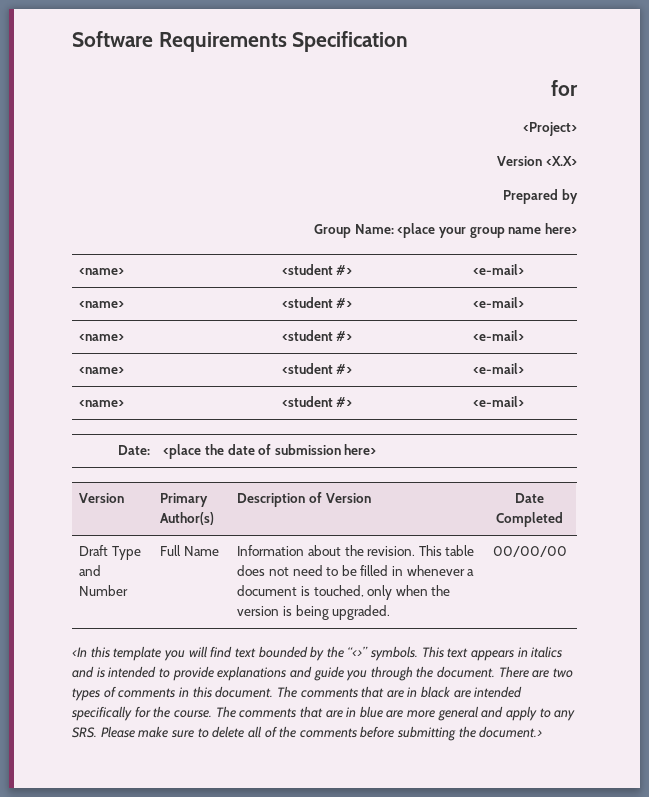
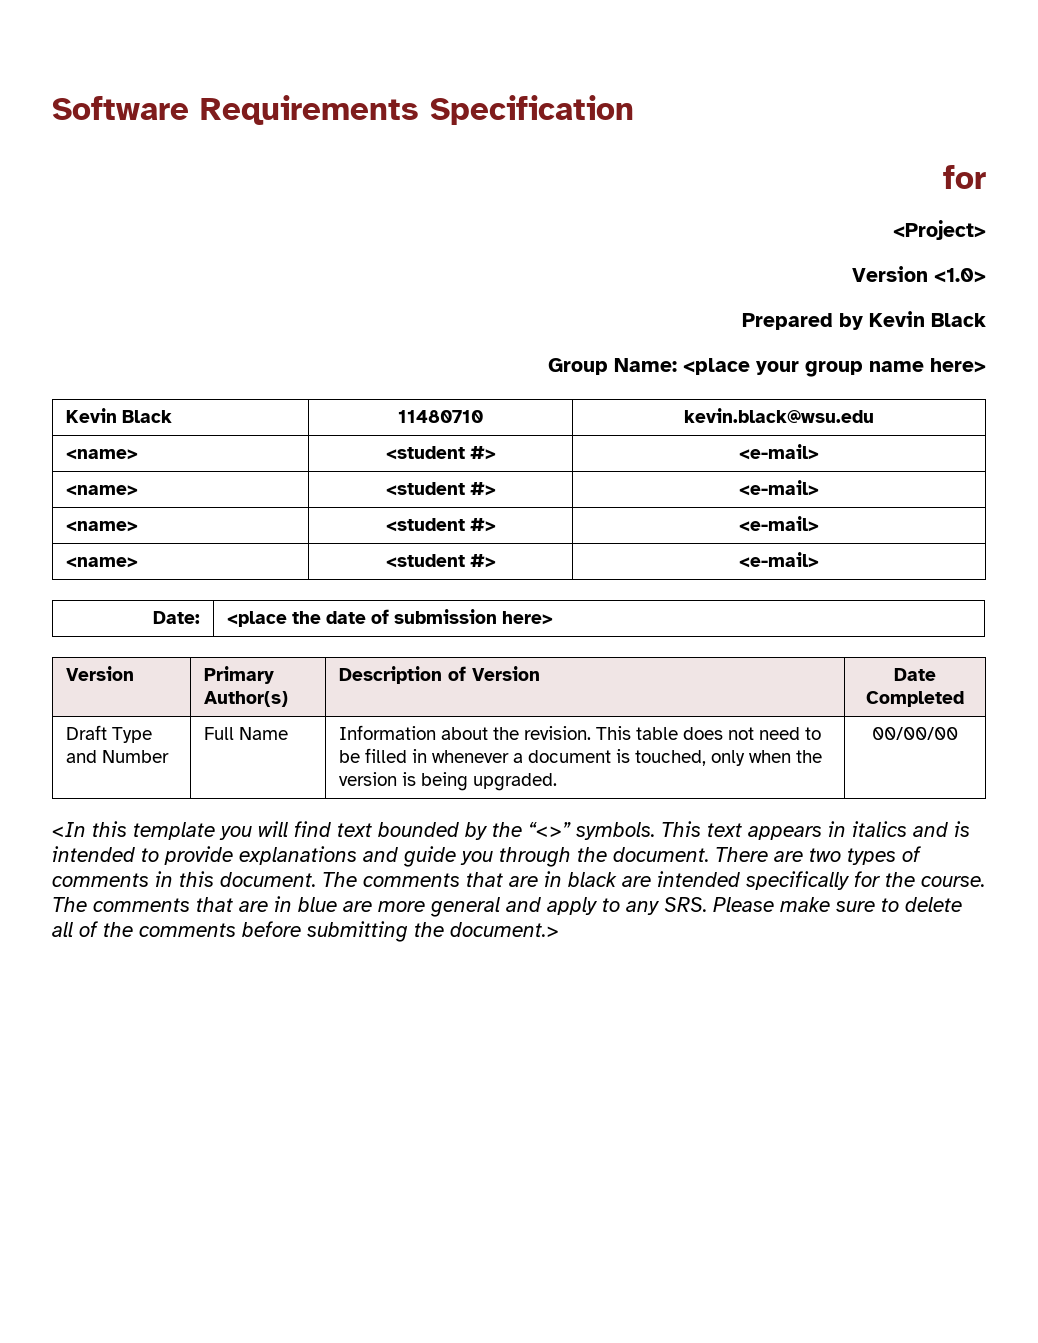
[546,156,577,166] <X.X> -> [934,268,986,283] <1.0>
(578, 196) none -> [869,311,986,327] Kevin Black
[79,268,125,275] [281,264,353,275] [472,264,524,275] <name> | <student #> | <e-mail> -> [65,408,172,423] [398,410,483,423] [684,408,874,423] Kevin Black | 11480710 | kevin.black@wsu.edu

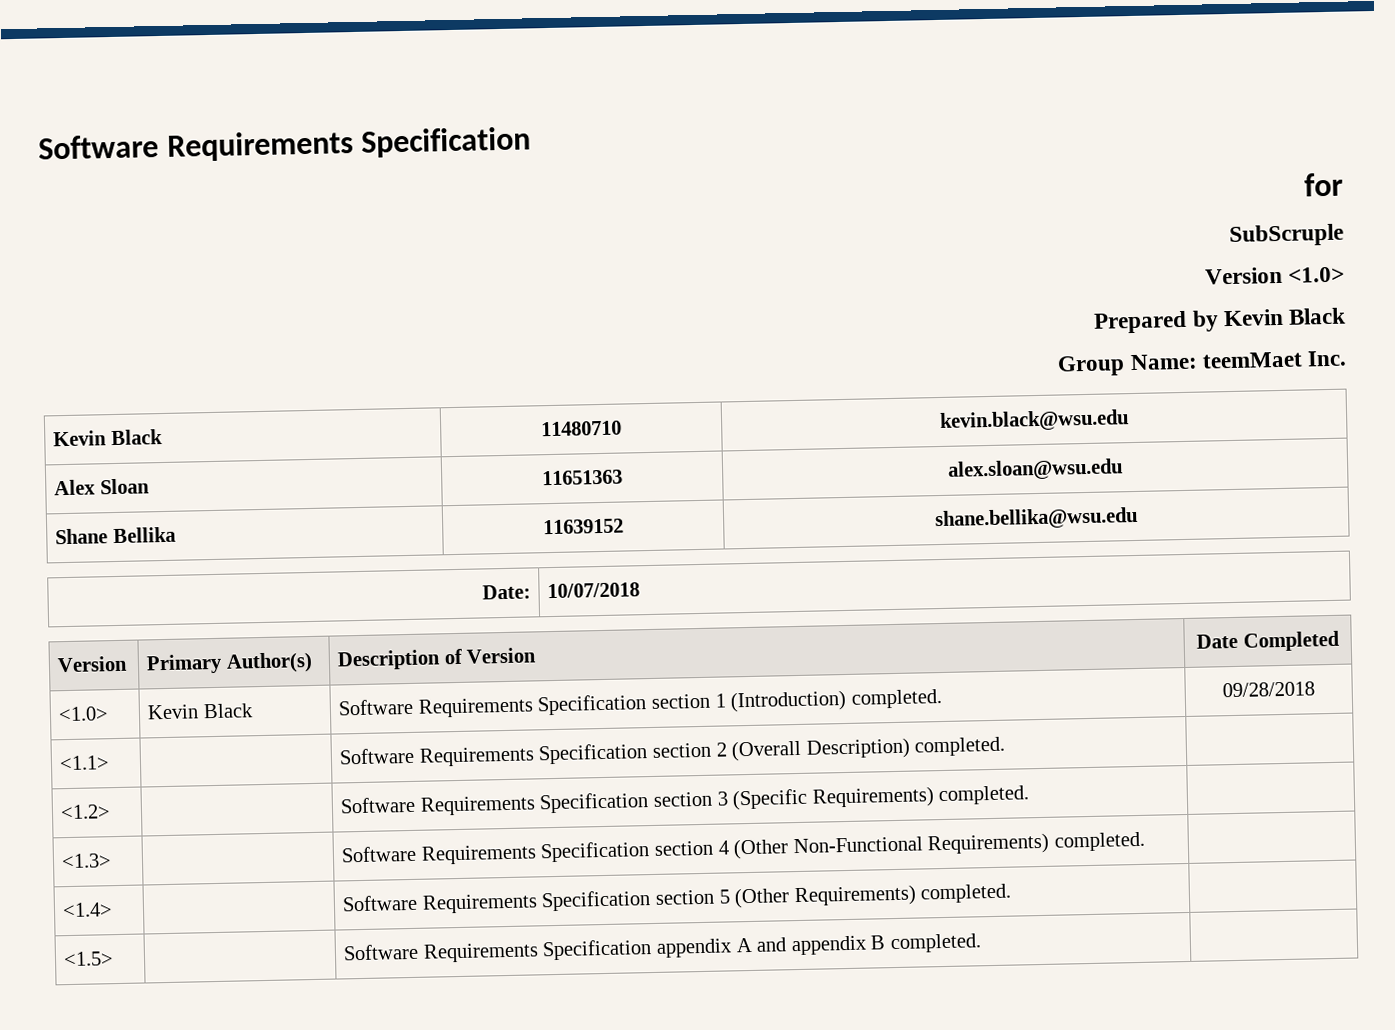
[893,220,986,240] <Project> -> [1229,223,1344,247] SubScruple
[683,358,986,377] <place your group name here> -> [1201,350,1347,369] teemMaet Inc.
[65,449,138,460] [385,446,496,460] [739,444,819,460] [65,485,138,496] [385,482,496,496] [739,480,819,496] [65,521,138,532] [385,518,496,532] [739,516,819,532] [65,557,138,568] [385,554,496,568] [739,552,819,568] [153,611,201,624] [226,609,553,627] <name> | <student #> | <e-mail> // <name> | <student #> | <e-mail> // <name> | <student #> | <e-mail> // <name> | <student #> | <e-mail> // Date: | <place the date of submission here> -> [54,478,150,496] [542,469,623,486] [947,458,1123,481] [55,526,176,545] [543,518,624,535] [934,506,1138,531] [481,584,531,600] [547,582,641,599] Alex Sloan | 11651363 | alex.sloan@wsu.edu // Shane Bellika | 11639152 | shane.bellika@wsu.edu // Date: | 10/07/2018
[65,725,152,743] [65,750,169,763] [203,727,288,740] [338,725,821,740] [338,748,822,766] [338,772,557,791] [872,727,958,740] [52,821,970,840] [52,846,921,867] [52,871,985,890] [52,896,962,917] [52,921,559,942] Draft Type and Number | Full Name | Information about the revision. This table does not need to be filled in whenever a document is touched, only when the version is being upgraded. | 00/00/00 // <In this template you will find text bounded by the “<>” symbols. This text appears in italics and is intended to provide explanations and guide you through the document. There are two types of comments in this document. The comments that are in black are intended specifically for the course. The comments that are in blue are more general and apply to any SRS. Please make sure to delete all of the comments before submitting the document.> -> [58,706,110,722] [147,703,254,720] [338,689,943,718] [1222,681,1315,698] [59,755,111,771] [339,736,1007,767] [60,804,112,820] [340,785,1031,816] [61,853,113,869] [341,831,1145,865] [62,902,114,918] [342,883,1013,914] [63,951,115,967] [343,933,982,963] <1.0> | Kevin Black | Software Requirements Specification section 1 (Introduction) completed. | 09/28/2018 // <1.1> | | Software Requirements Specification section 2 (Overall Description) completed. | // <1.2> | | Software Requirements Specification section 3 (Specific Requirements) completed. | // <1.3> | | Software Requirements Specification section 4 (Other Non-Functional Requirements) completed. | // <1.4> | | Software Requirements Specification section 5 (Other Requirements) completed. | // <1.5> | | Software Requirements Specification appendix A and appendix B completed. |

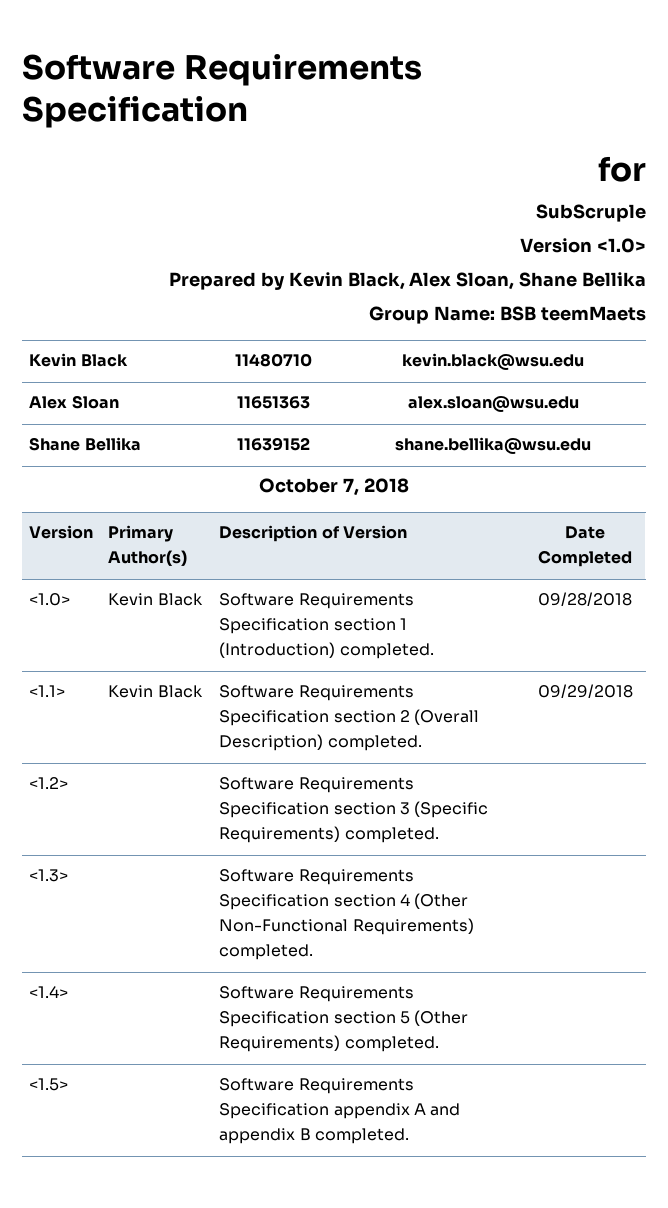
[1288,307,1346,325] Black -> [347,272,647,290] Black, Alex Sloan, Shane Bellika
[1201,350,1347,369] teemMaet Inc. -> [500,306,647,321] BSB teemMaets
[481,584,531,600] [547,582,641,599] // Date: | 10/07/2018 -> [259,478,409,496] // October 7, 2018
(111, 763) none -> [108,685,203,698] Kevin Black
(1007, 746) none -> [537,684,633,698] 09/29/2018

